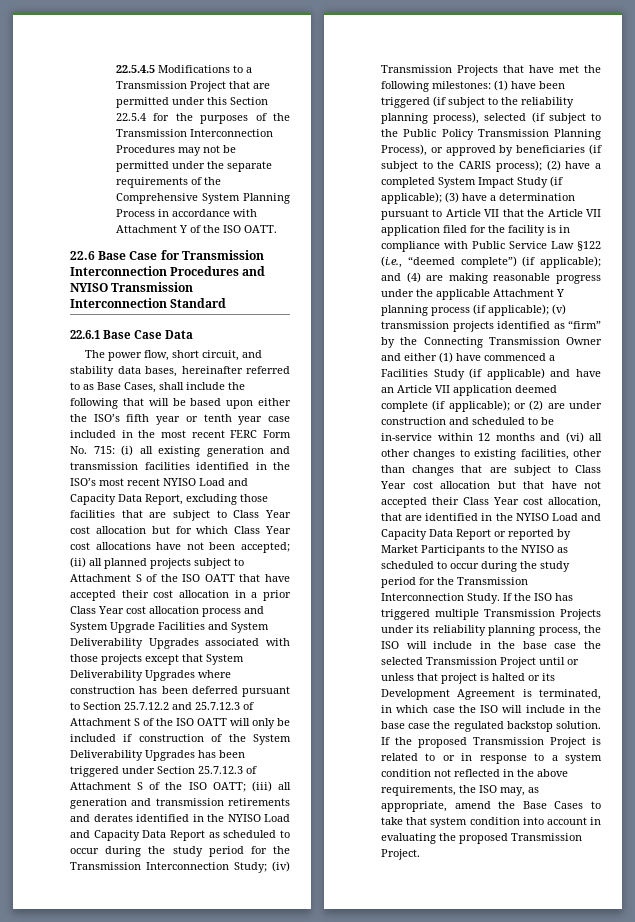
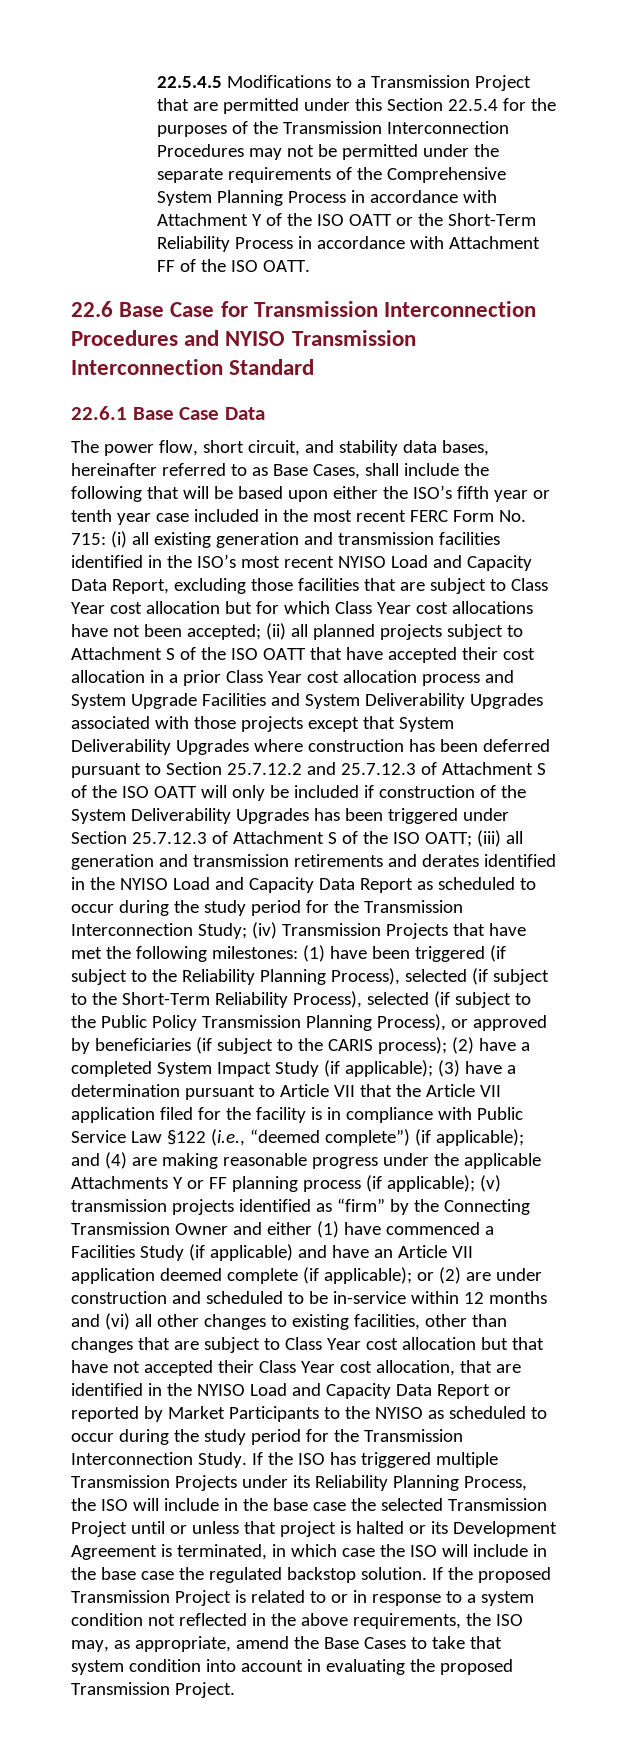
(241, 229) none -> [348,213,536,226] [156,236,540,252] [156,259,258,272] OATT or the Short-Term Reliability Process in accordance with Attachment FF of the ISO
[521,97,574,108] [381,112,480,124] reliability planning process), -> [181,968,549,985] [71,991,362,1008] Reliability Planning Process), selected (if subject to the Short-Term Reliability Process),
[493,289,564,297] Attachment Y -> [71,1176,227,1189] Attachments Y or FF
[432,625,581,636] reliability planning process, -> [314,1475,527,1491] Reliability Planning Process,

